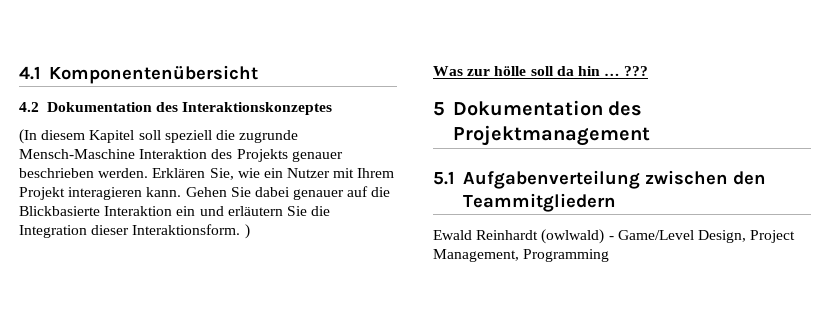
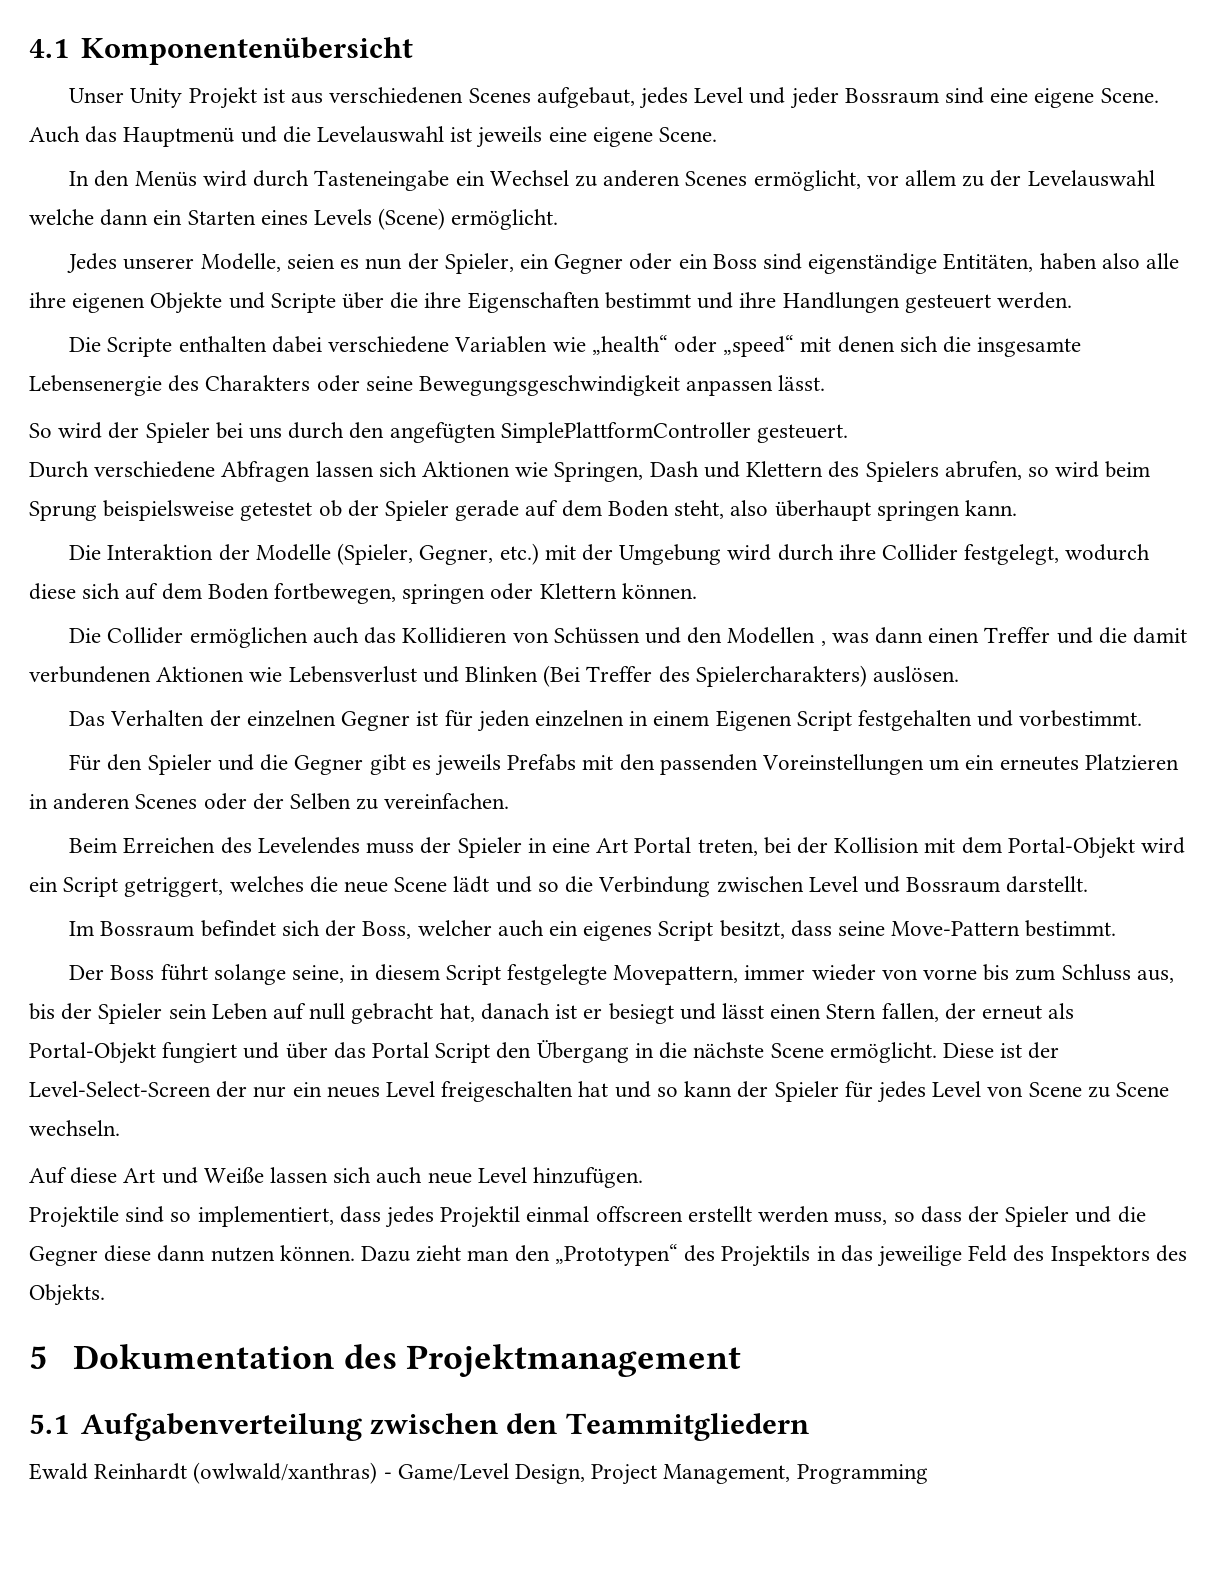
[19,102,333,115] [19,129,299,144] [19,149,343,162] [19,168,395,180] [19,186,391,200] [19,206,331,216] [19,224,250,239] [433,66,649,76] 4.2 Dokumentation des Interaktionskonzeptes // (In diesem Kapitel soll speziell die zugrunde Mensch-Maschine Interaktion des Projekts genauer beschrieben werden. Erklären Sie, wie ein Nutzer mit Ihrem Projekt interagieren kann. Gehen Sie dabei genauer auf die Blickbasierte Interaktion ein und erläutern Sie die Integration dieser Interaktionsform. ) // Was zur hölle soll da hin … ??? -> [69,87,1159,109] [29,126,718,148] [69,170,1155,191] [29,208,559,230] [67,253,1180,274] [29,292,1072,314] [69,335,1082,357] [29,375,826,396] [29,422,849,443] [29,461,1151,482] [29,500,1017,521] [69,543,1151,565] [29,583,697,604] [69,627,1188,648] [29,665,960,687] [69,710,1143,732] [69,754,1179,776] [29,793,510,810] [69,837,1186,859] [29,876,1089,897] [69,920,1117,941] [69,964,1174,985] [29,1003,1075,1024] [29,1040,1060,1064] [29,1081,1169,1103] [29,1120,120,1136] [29,1167,644,1188] [29,1206,1146,1228] [29,1244,1187,1267] [29,1284,105,1306] Unser Unity Projekt ist aus verschiedenen Scenes aufgebaut, jedes Level und jeder Bossraum sind eine eigene Scene. Auch das Hauptmenü und die Levelauswahl ist jeweils eine eigene Scene. // In den Menüs wird durch Tasteneingabe ein Wechsel zu anderen Scenes ermöglicht, vor allem zu der Levelauswahl welche dann ein Starten eines Levels (Scene) ermöglicht. // Jedes unserer Modelle, seien es nun der Spieler, ein Gegner oder ein Boss sind eigenständige Entitäten, haben also alle ihre eigenen Objekte und Scripte über die ihre Eigenschaften bestimmt und ihre Handlungen gesteuert werden. // Die Scripte enthalten dabei verschiedene Variablen wie „health“ oder „speed“ mit denen sich die insgesamte Lebensenergie des Charakters oder seine Bewegungsgeschwindigkeit anpassen lässt. // So wird der Spieler bei uns durch den angefügten SimplePlattformController gesteuert. // Durch verschiedene Abfragen lassen sich Aktionen wie Springen, Dash und Klettern des Spielers abrufen, so wird beim Sprung beispielsweise getestet ob der Spieler gerade auf dem Boden steht, also überhaupt springen kann. // Die Interaktion der Modelle (Spieler, Gegner, etc.) mit der Umgebung wird durch ihre Collider festgelegt, wodurch diese sich auf dem Boden fortbewegen, springen oder Klettern können. // Die Collider ermöglichen auch das Kollidieren von Schüssen und den Modellen , was dann einen Treffer und die damit verbundenen Aktionen wie Lebensverlust und Blinken (Bei Treffer des Spielercharakters) auslösen. // Das Verhalten der einzelnen Gegner ist für jeden einzelnen in einem Eigenen Script festgehalten und vorbestimmt. // Für den Spieler und die Gegner gibt es jeweils Prefabs mit den passenden Voreinstellungen um ein erneutes Platzieren in anderen Scenes oder der Selben zu vereinfachen. // Beim Erreichen des Levelendes muss der Spieler in eine Art Portal treten, bei der Kollision mit dem Portal-Objekt wird ein Script getriggert, welches die neue Scene lädt und so die Verbindung zwischen Level und Bossraum darstellt. // Im Bossraum befindet sich der Boss, welcher auch ein eigenes Script besitzt, dass seine Move-Pattern bestimmt. // Der Boss führt solange seine, in diesem Script festgelegte Movepattern, immer wieder von vorne bis zum Schluss aus, bis der Spieler sein Leben auf null gebracht hat, danach ist er besiegt und lässt einen Stern fallen, der erneut als Portal-Objekt fungiert und über das Portal Script den Übergang in die nächste Scene ermöglicht. Diese ist der Level-Select-Screen der nur ein neues Level freigeschalten hat und so kann der Spieler für jedes Level von Scene zu Scene wechseln. // Auf diese Art und Weiße lassen sich auch neue Level hinzufügen. // Projektile sind so implementiert, dass jedes Projektil einmal offscreen erstellt werden muss, so dass der Spieler und die Gegner diese dann nutzen können. Dazu zieht man den „Prototypen“ des Projektils in das jeweilige Feld des Inspektors des Objekts.
[541,229,605,244] (owlwald) -> [193,1462,378,1484] (owlwald/xanthras)

